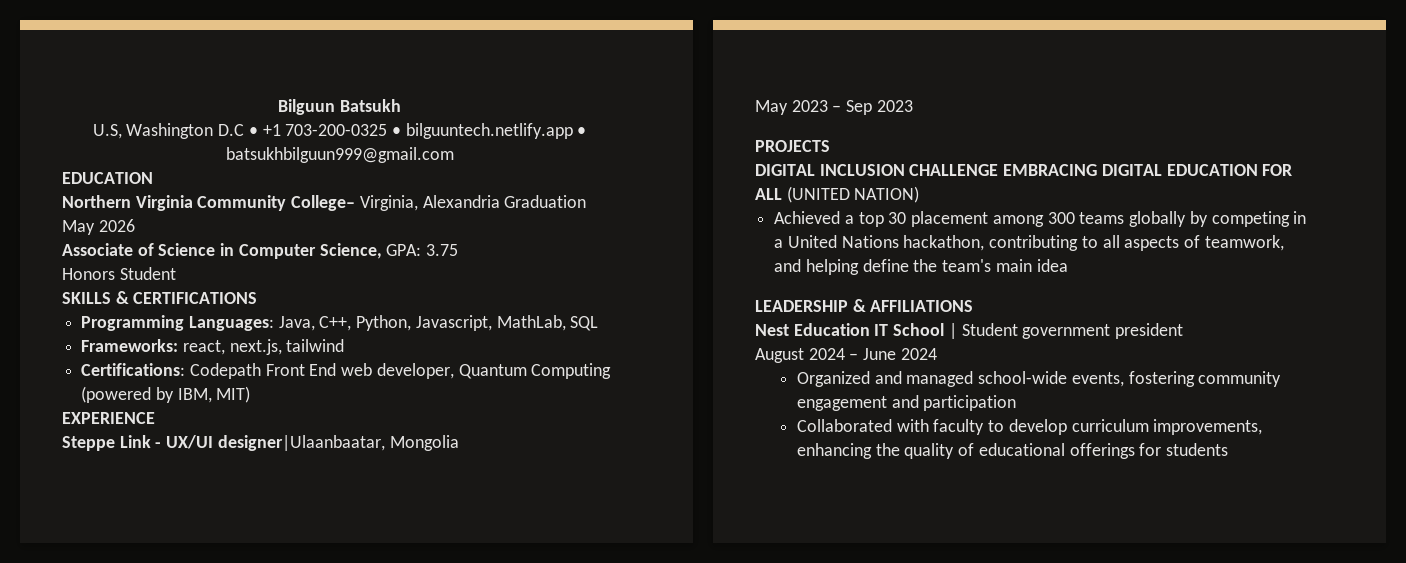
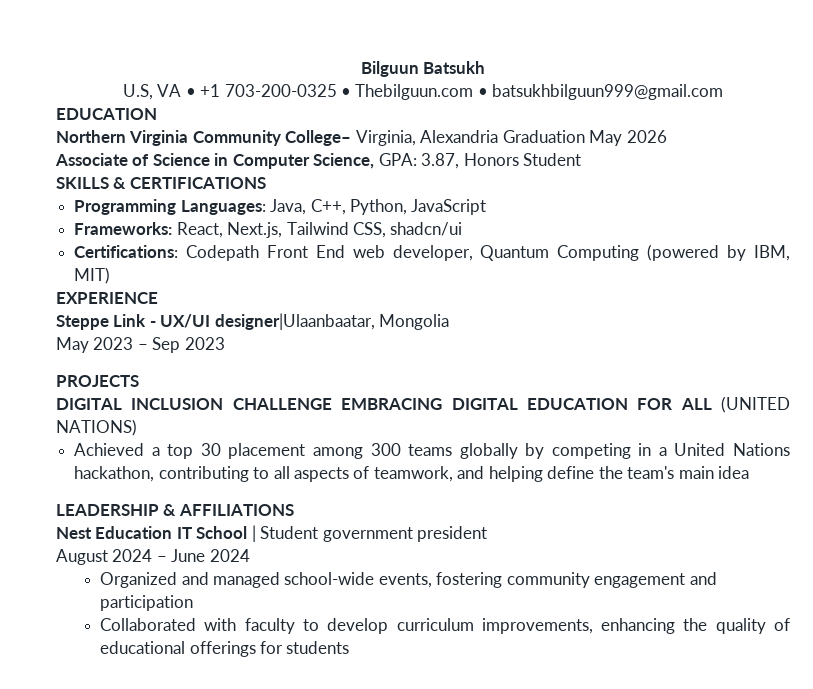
[126,123,245,139] Washington D.C -> [157,84,182,97] VA
[405,123,573,139] bilguuntech.netlify.app -> [355,84,474,100] Thebilguun.com
[426,244,459,256] 3.75 // -> [421,153,460,169] 3.87,
[415,315,599,331] [81,339,345,355] Javascript, MathLab, SQL // Frameworks: react, next.js, tailwind -> [411,199,487,215] [74,222,463,238] JavaScript // Frameworks: React, Next.js, Tailwind CSS, shadcn/ui
[854,186,920,203] NATION) -> [56,419,137,436] NATIONS)

